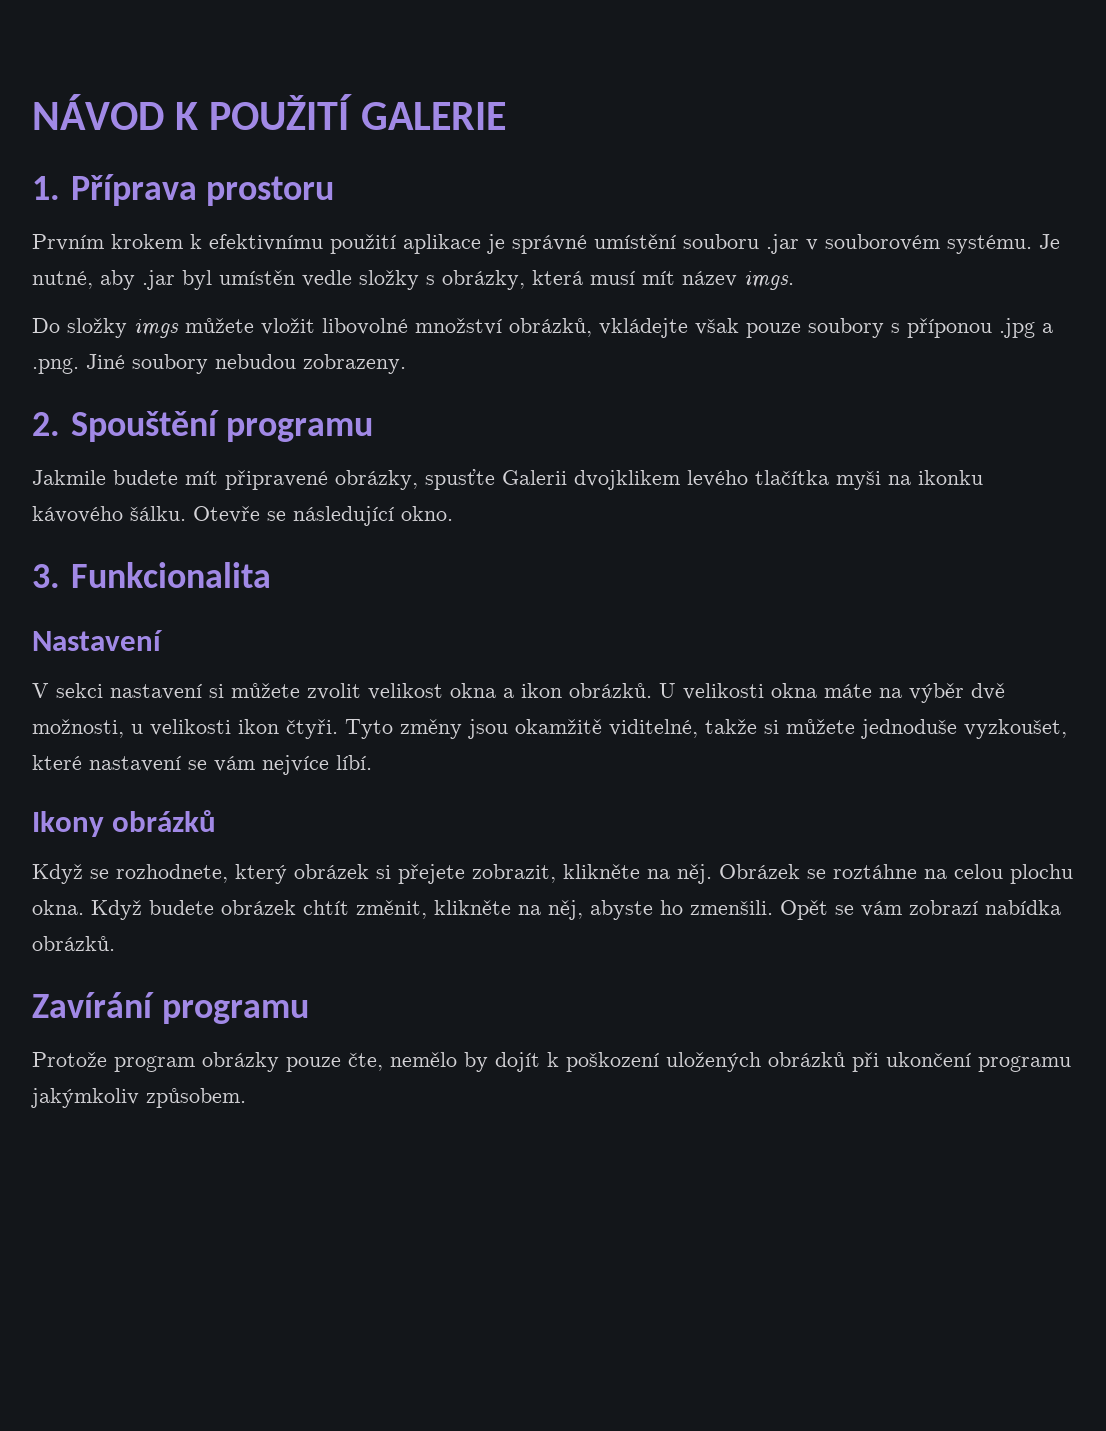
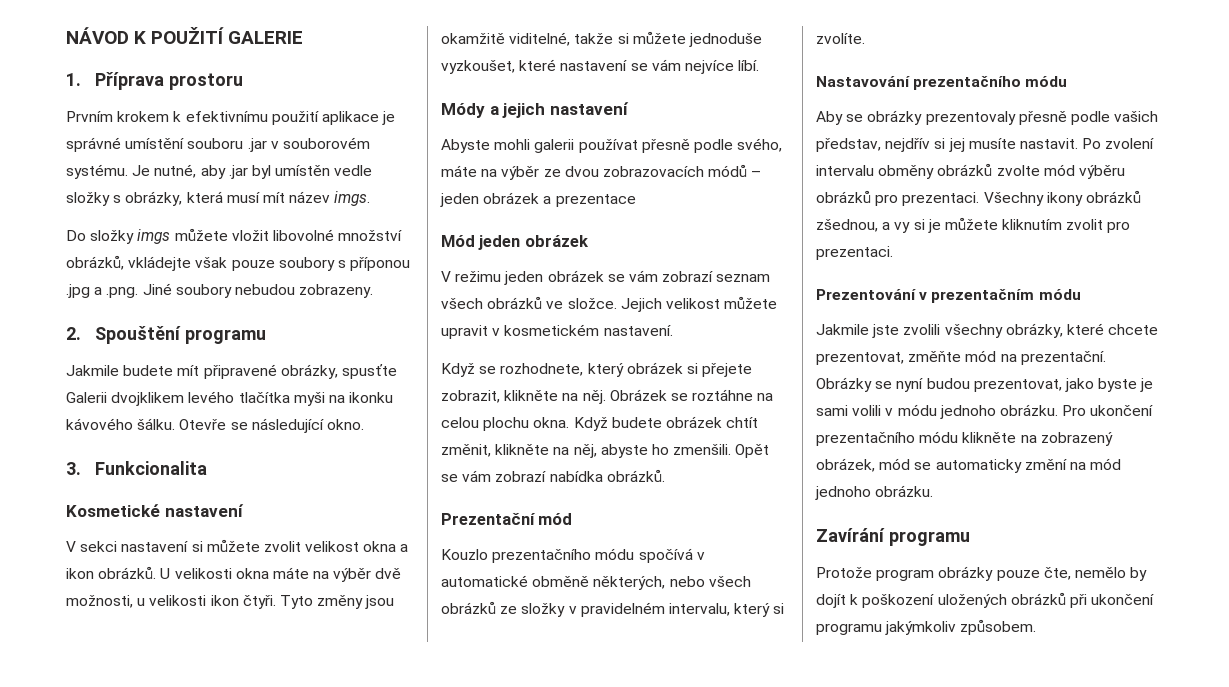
[32,630,163,651] Nastavení -> [66,504,244,517] Kosmetické nastavení
[32,810,217,837] Ikony obrázků -> [441,102,629,118] [441,138,783,153] [441,164,762,180] [440,192,636,207] [441,235,589,250] [441,270,771,285] [441,296,778,312] [441,324,673,339] Módy a jejich nastavení // Abyste mohli galerii používat přesně podle svého, máte na výběr ze dvou zobrazovacích módů – jeden obrázek a prezentace // Mód jeden obrázek // V režimu jeden obrázek se vám zobrazí seznam všech obrázků ve složce. Jejich velikost můžete upravit v kosmetickém nastavení.
(115, 943) none -> [441,512,573,525] [441,548,705,563] [441,575,751,590] [441,601,785,617] [816,33,865,44] [816,75,1068,90] [816,110,1159,125] [816,138,1155,152] [816,163,1125,179] [816,190,1141,206] [816,217,1131,233] [816,246,893,260] [816,288,1081,303] [816,323,1159,338] [816,350,1106,365] [816,377,1154,392] [816,404,1154,419] [816,431,1113,446] [816,458,1122,473] [815,485,934,500] // Prezentační mód // Kouzlo prezentačního módu spočívá v automatické obměně některých, nebo všech obrázků ze složky v pravidelném intervalu, který si zvolíte. // Nastavování prezentačního módu // Aby se obrázky prezentovaly přesně podle vašich představ, nejdřív si jej musíte nastavit. Po zvolení intervalu obměny obrázků zvolte mód výběru obrázků pro prezentaci. Všechny ikony obrázků zšednou, a vy si je můžete kliknutím zvolit pro prezentaci. // Prezentování v prezentačním módu // Jakmile jste zvolili všechny obrázky, které chcete prezentovat, změňte mód na prezentační. Obrázky se nyní budou prezentovat, jako byste je sami volili v módu jednoho obrázku. Pro ukončení prezentačního módu klikněte na zobrazený obrázek, mód se automaticky změní na mód jednoho obrázku.

